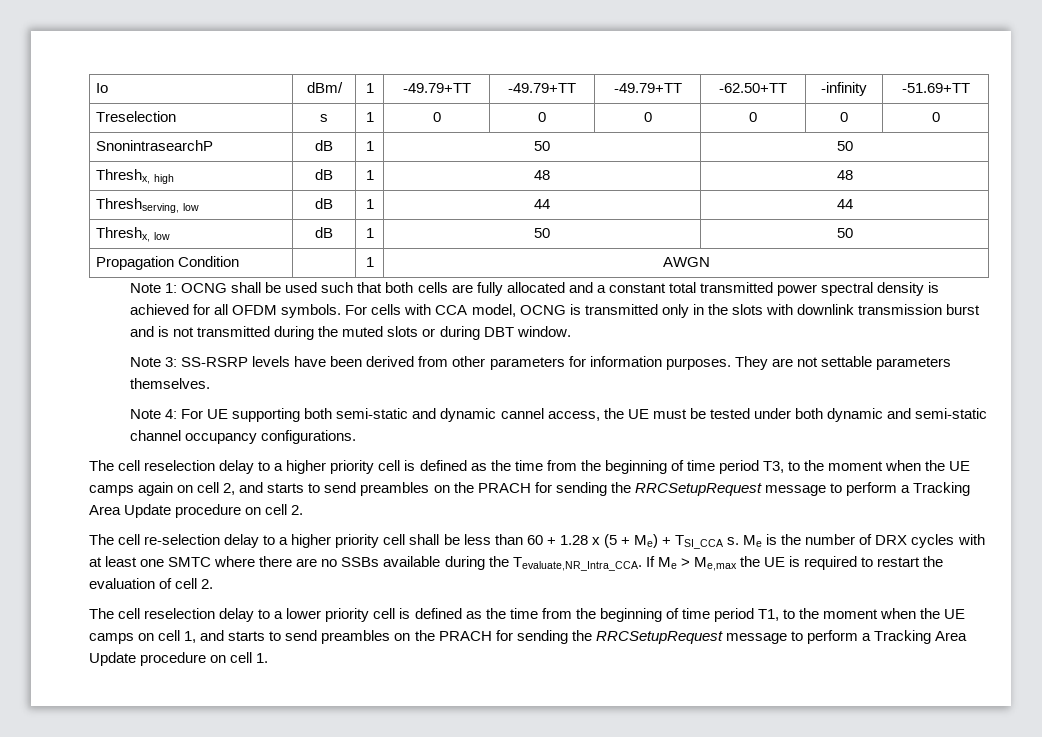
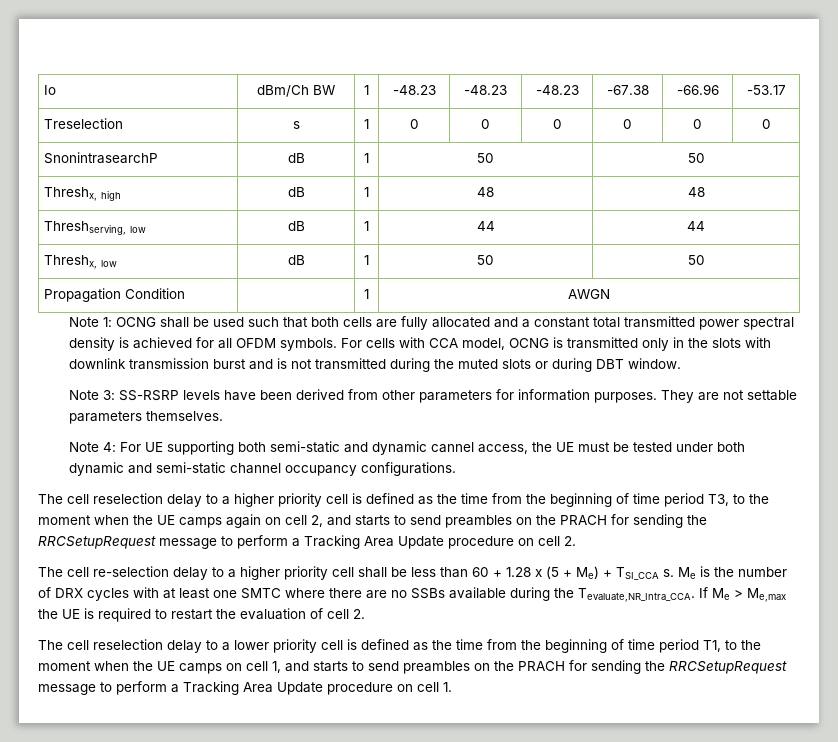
[306,82,343,93] [365,83,374,93] [402,83,471,93] [508,83,576,93] [613,83,682,93] [719,83,787,93] [821,82,867,96] [901,83,970,93] dBm/ | 1 | -49.79+TT | -49.79+TT | -49.79+TT | -62.50+TT | -infinity | -51.69+TT -> [257,85,335,97] [364,85,369,95] [392,85,436,95] [464,85,507,95] [535,85,579,95] [606,85,649,95] [676,84,719,95] [746,85,786,95] dBm/Ch BW | 1 | -48.23 | -48.23 | -48.23 | -67.38 | -66.96 | -53.17

